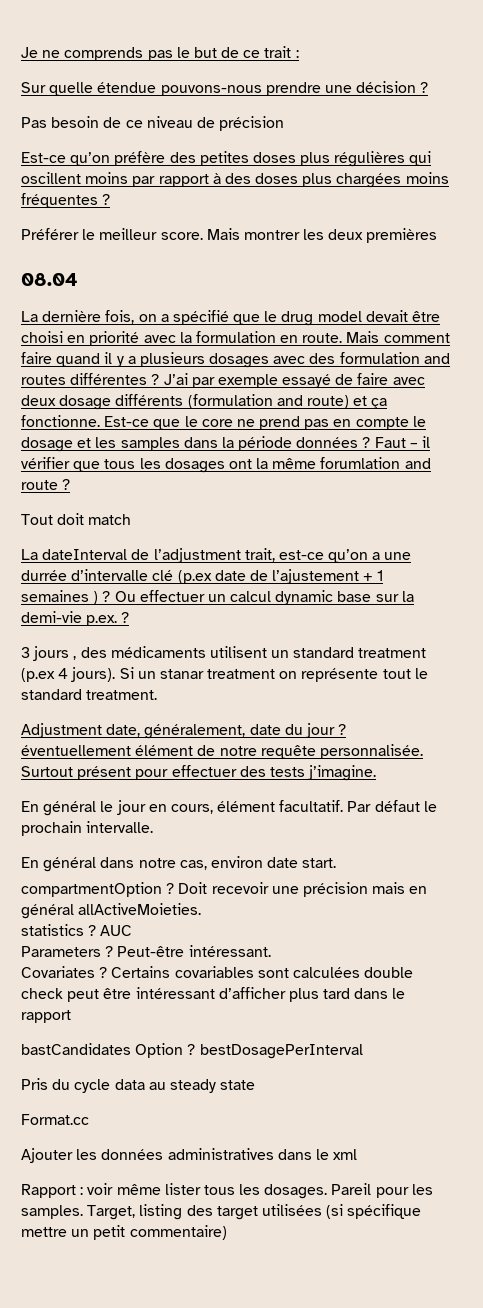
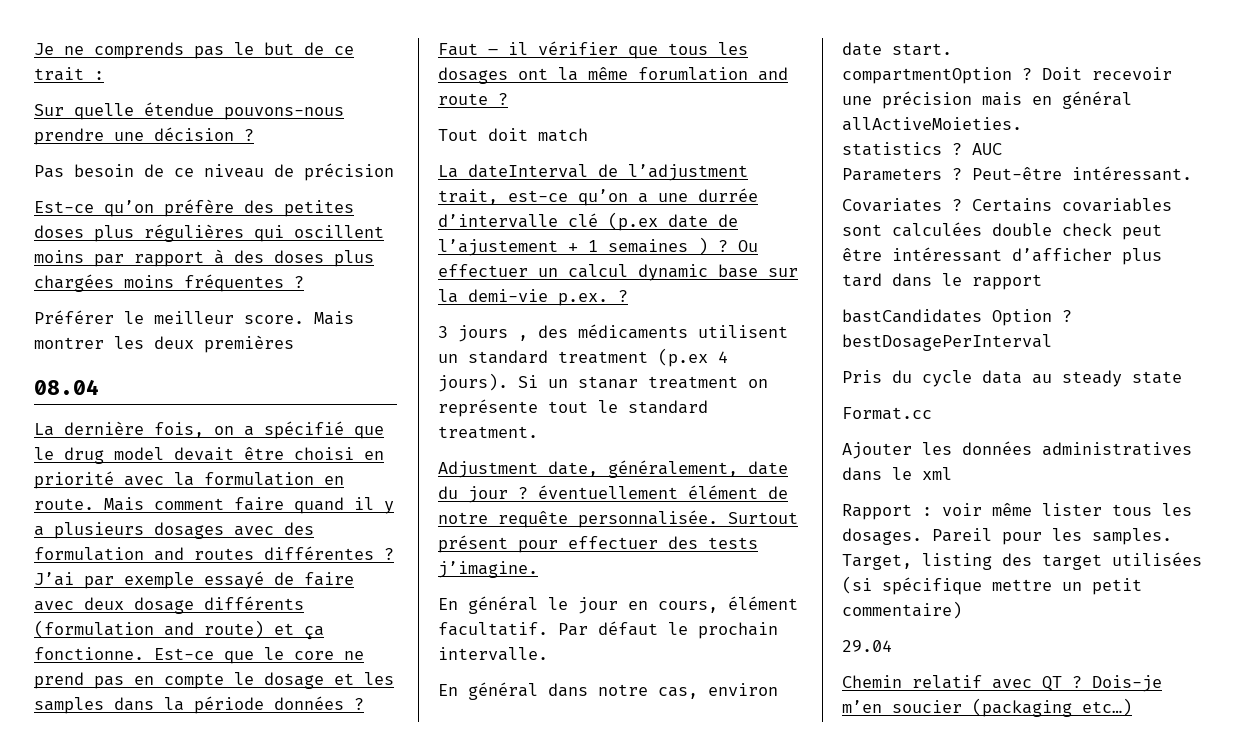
(227, 1232) none -> [842,640,892,652] [842,675,1162,692] [842,698,1132,717] // 29.04 // Chemin relatif avec QT ? Dois-je m’en soucier (packaging etc…)

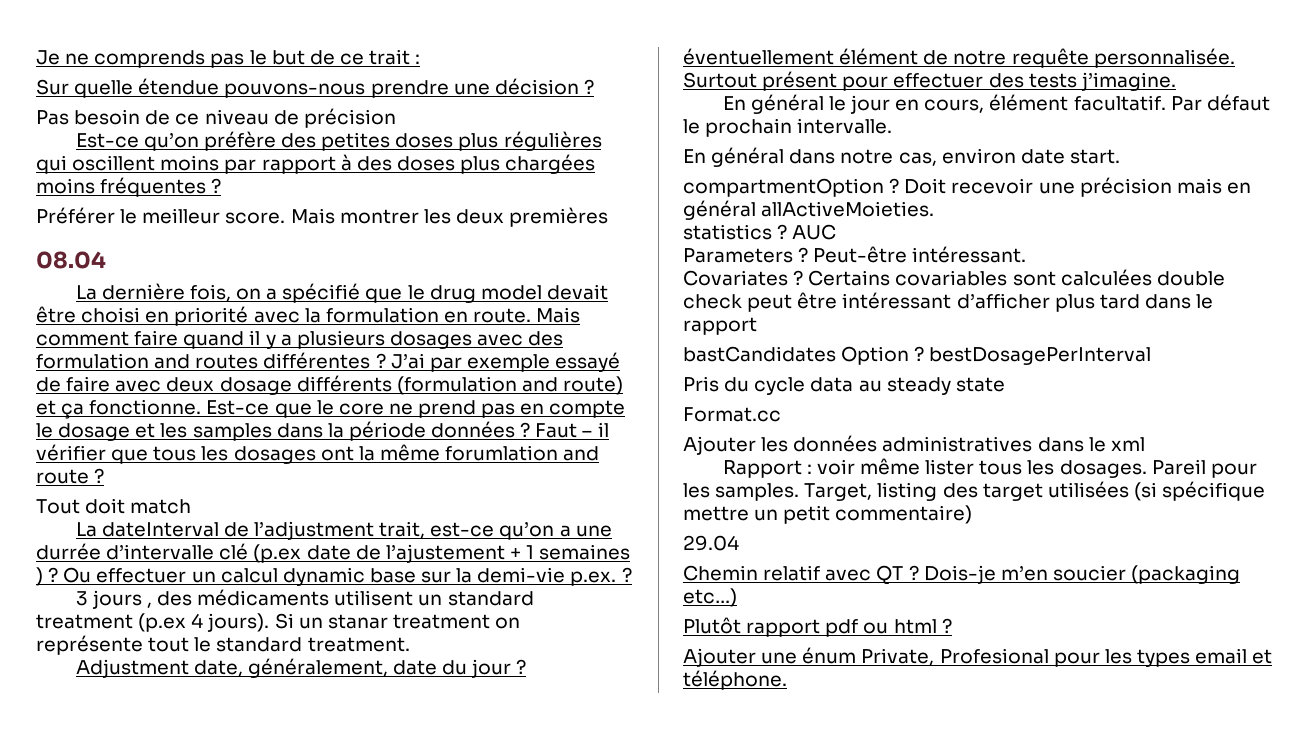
(1132, 707) none -> [683,617,952,637] [683,647,1273,667] [683,670,787,690] // Plutôt rapport pdf ou html ? // Ajouter une énum Private, Profesional pour les types email et téléphone.

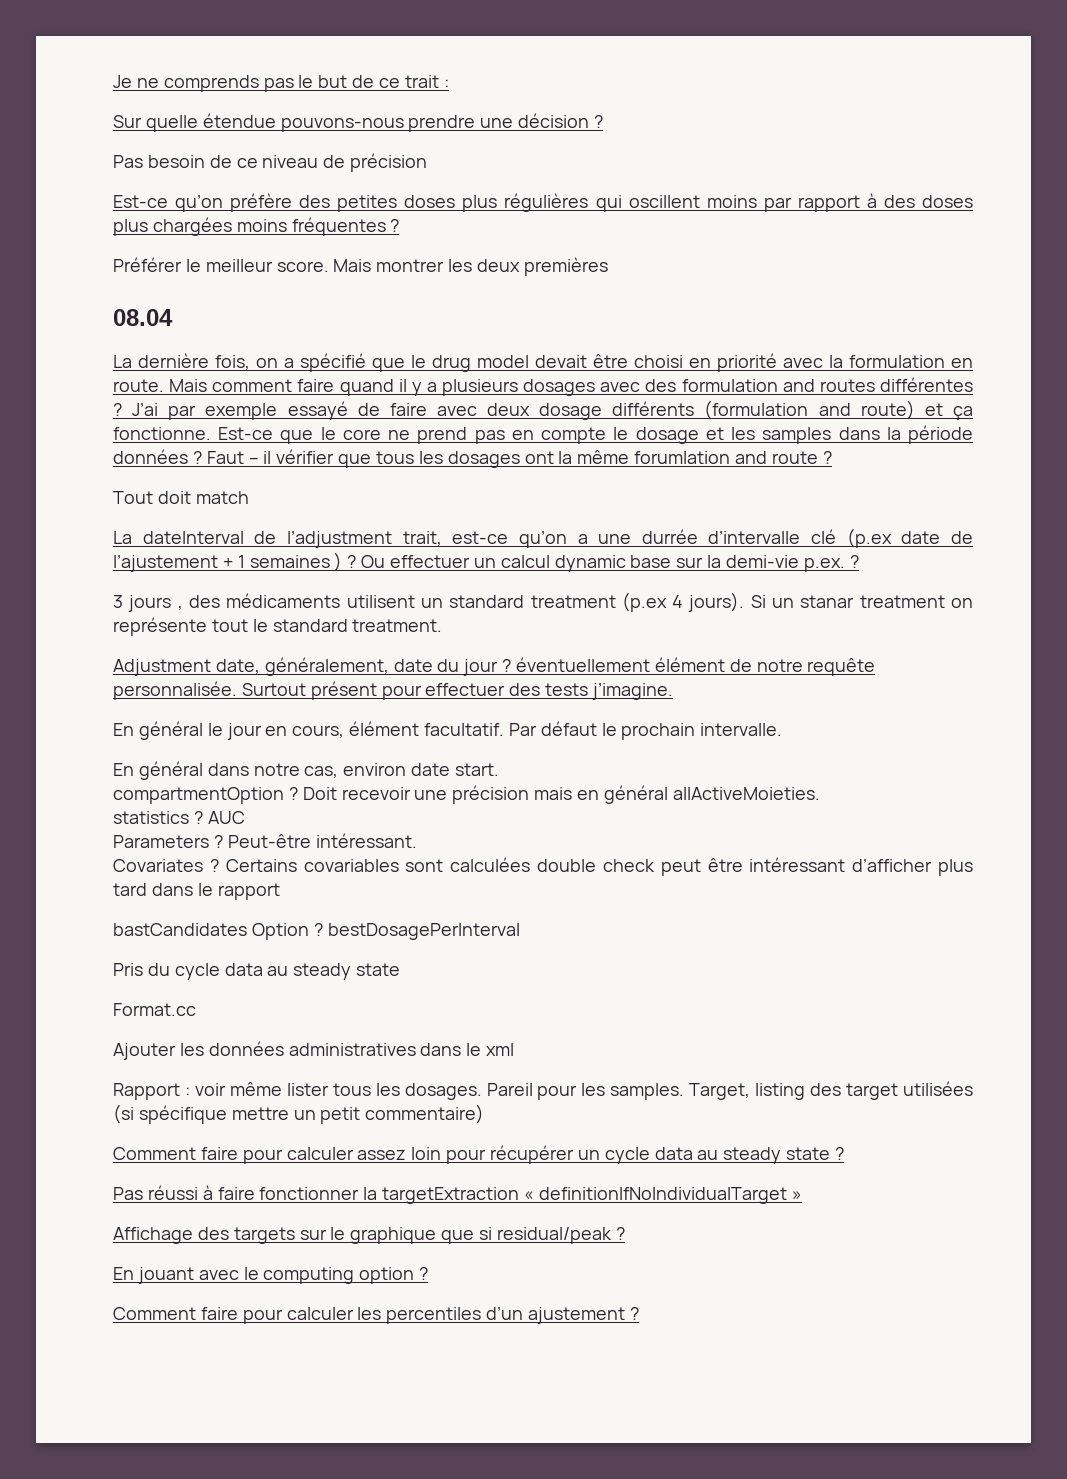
[683,535,739,551] [683,565,1241,585] [683,588,737,607] [683,617,952,637] [683,647,1273,667] [683,670,787,690] 29.04 // Chemin relatif avec QT ? Dois-je m’en soucier (packaging etc…) // Plutôt rapport pdf ou html ? // Ajouter une énum Private, Profesional pour les types email et téléphone. -> [113,1145,845,1164] [113,1185,802,1204] [113,1227,625,1244] [113,1267,429,1284] [113,1307,639,1324] Comment faire pour calculer assez loin pour récupérer un cycle data au steady state ? // Pas réussi à faire fonctionner la targetExtraction « definitionIfNoIndividualTarget » // Affichage des targets sur le graphique que si residual/peak ? // En jouant avec le computing option ? // Comment faire pour calculer les percentiles d’un ajustement ?

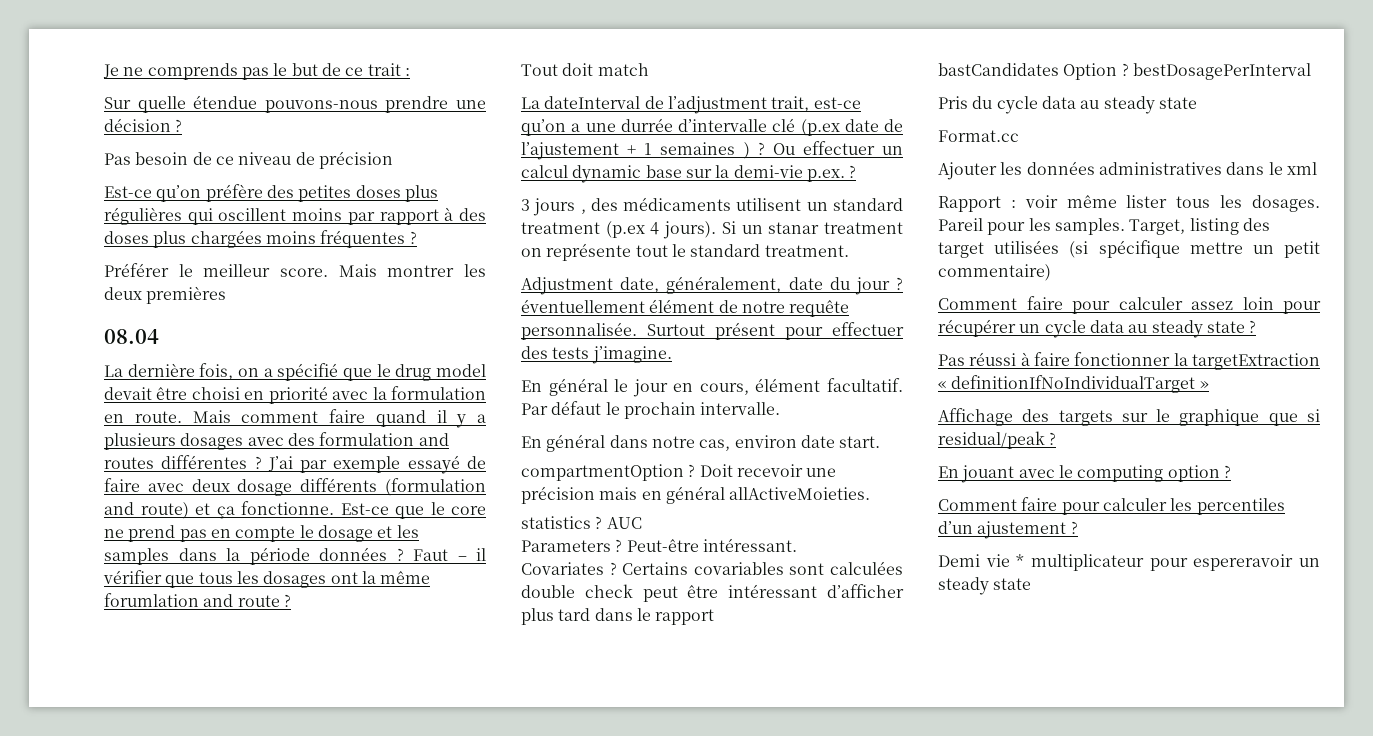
(639, 1313) none -> [938,554,1320,571] [938,577,1032,595] // Demi vie * multiplicateur pour espereravoir un steady state

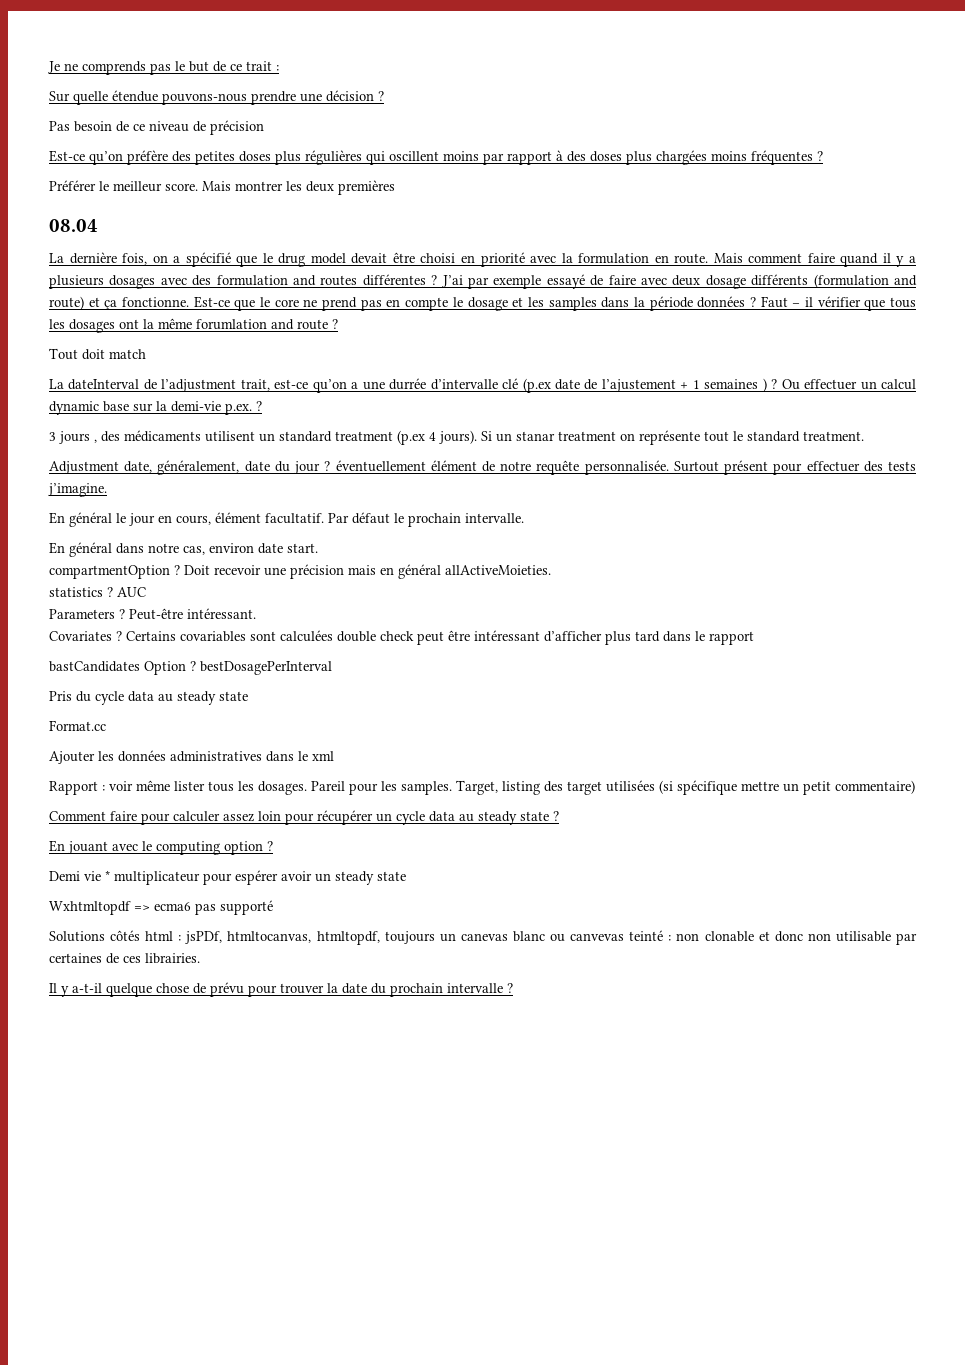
[938,352,1320,370] [938,375,1209,393] [938,408,1320,426] [938,431,1057,449] // Pas réussi à faire fonctionner la targetExtraction « definitionIfNoIndividualTarget » // Affichage des targets sur le graphique que si residual/peak ? -> (559, 816) none
[938,497,1285,515] [938,521,1078,539] // Comment faire pour calculer les percentiles d’un ajustement ? -> (273, 846) none
[1193,554,1294,571] espereravoir -> [235,870,312,885] espérer avoir
(1032, 584) none -> [49,900,273,915] [49,930,917,945] [49,953,200,964] [49,982,513,997] // Wxhtmltopdf => ecma6 pas supporté // Solutions côtés html : jsPDf, htmltocanvas, htmltopdf, toujours un canevas blanc ou canvevas teinté : non clonable et donc non utilisable par certaines de ces librairies. // Il y a-t-il quelque chose de prévu pour trouver la date du prochain intervalle ?

